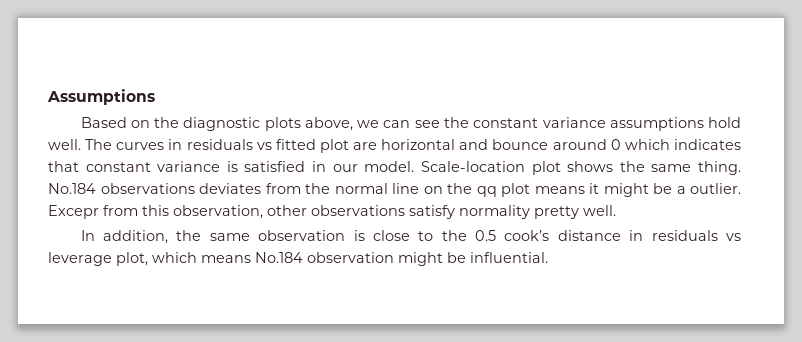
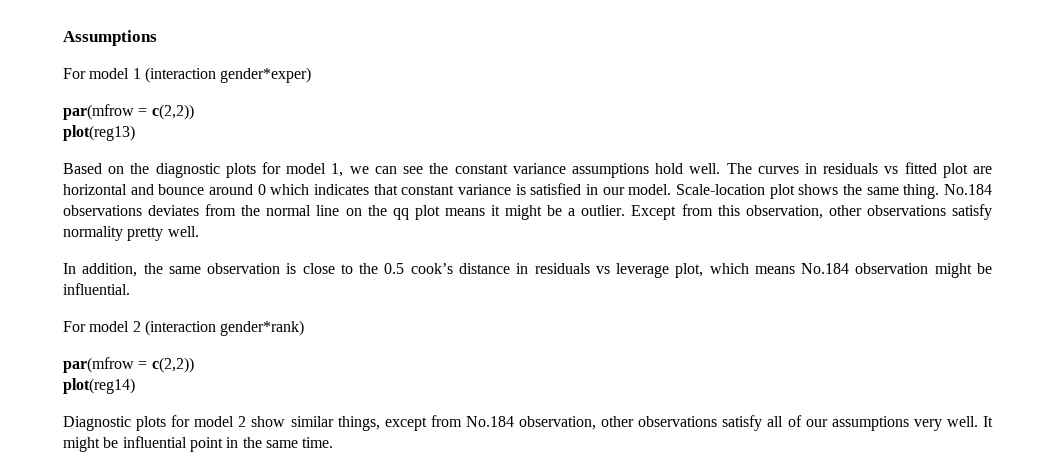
(155, 97) none -> [63,67,312,83] [63,104,194,120] [63,125,135,141] // For model 1 (interaction gender*exper) // par(mfrow = c(2,2)) // plot(reg13)
[304,117,353,131] above, -> [262,162,344,177] for model 1,
[48,205,99,219] Excepr -> [631,205,677,220] Except
(548, 257) none -> [63,320,305,336] [63,357,194,373] [63,378,135,394] [63,415,993,431] [63,436,334,452] // For model 2 (interaction gender*rank) // par(mfrow = c(2,2)) // plot(reg14) // Diagnostic plots for model 2 show similar things, except from No.184 observation, other observations satisfy all of our assumptions very well. It might be influential point in the same time.

